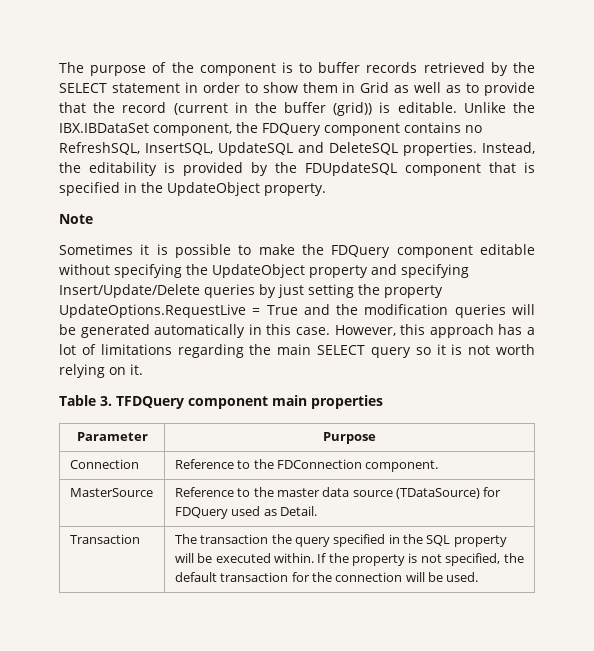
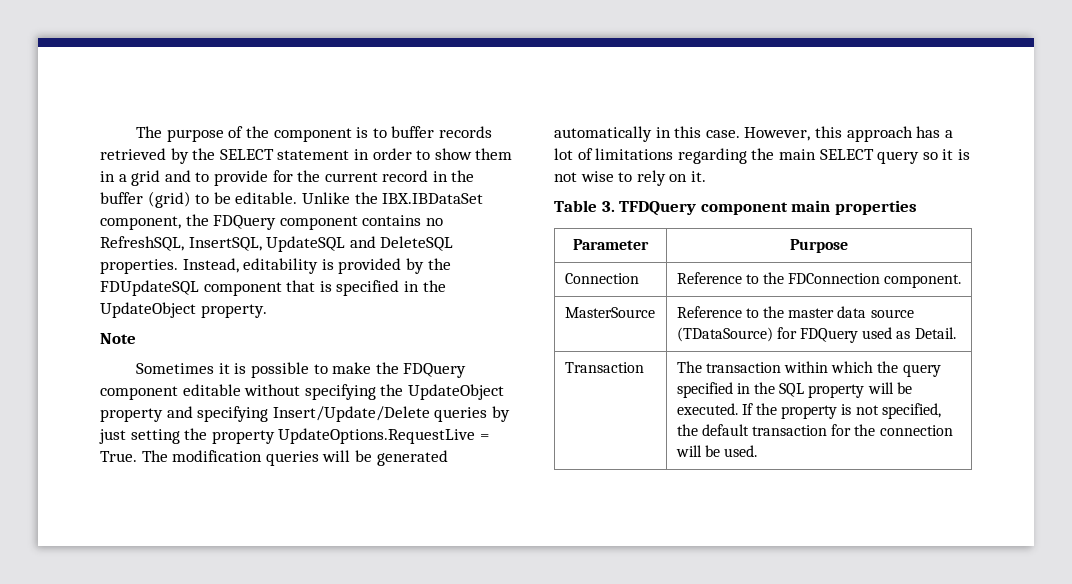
[360,82,535,96] [59,102,391,116] Grid as well as to provide that the record (current in the buffer (grid)) is -> [118,170,475,186] [100,191,231,208] a grid and to provide for the current record in the buffer (grid) to be
[59,162,81,173] the -> (239, 265) none
[266,304,359,315] True and the -> [100,450,168,462] True. The
[495,344,535,355] [59,364,105,378] worth relying -> [580,170,666,186] wise to rely
(269, 539) none -> [783,361,874,373] within which
[215,553,314,563] executed within. -> [676,403,738,415] executed.

